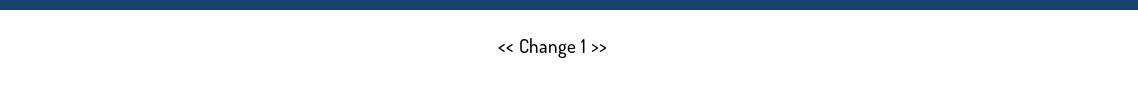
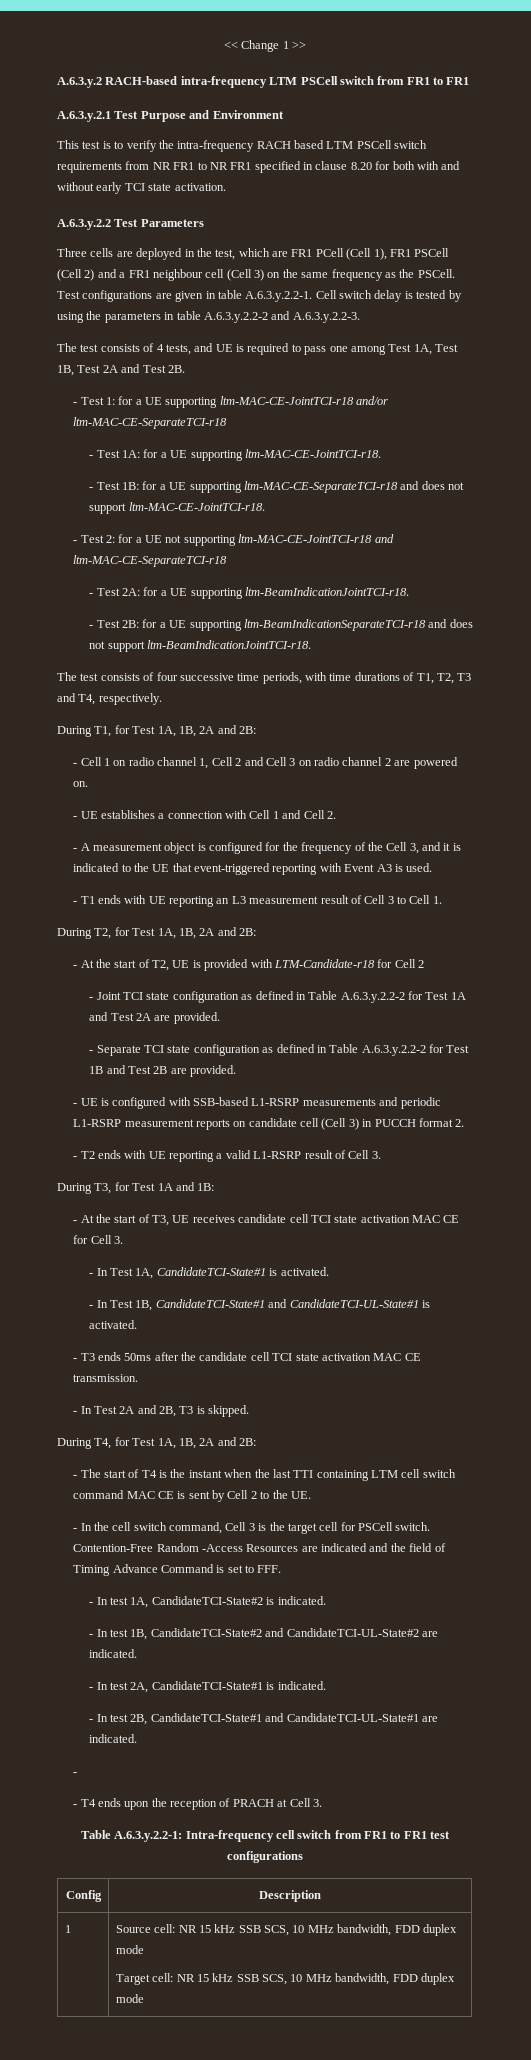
(608, 48) none -> [57,76,470,88] [57,110,284,122] [57,140,428,152] [57,161,461,173] [57,182,226,194] [57,219,204,230] [57,248,450,260] [57,269,455,281] [57,290,462,302] [57,311,360,323] [57,343,458,355] [57,364,185,376] [73,396,389,408] [73,417,228,429] [89,449,381,461] [89,481,465,493] [89,502,265,514] [73,534,394,546] [73,555,228,567] [89,587,409,599] [89,619,473,631] [89,640,312,652] [57,672,472,684] [57,693,162,705] [57,725,256,737] [73,757,458,769] [73,781,89,787] [73,810,336,819] [73,842,461,854] [73,863,433,875] [73,895,442,907] [57,927,256,939] [73,959,425,971] [89,991,466,1003] [89,1012,220,1024] [89,1044,470,1056] [89,1065,237,1077] [73,1097,441,1109] [73,1118,465,1130] [73,1150,381,1162] [57,1182,215,1194] [73,1214,460,1226] [73,1235,123,1244] [89,1267,329,1279] [89,1299,430,1311] [89,1320,138,1329] [73,1352,421,1361] [73,1374,139,1382] [73,1405,250,1417] [57,1437,256,1449] [73,1469,456,1481] [73,1490,311,1502] [73,1522,431,1534] [73,1543,446,1552] [73,1564,282,1576] [89,1596,326,1608] [89,1628,438,1640] [89,1649,138,1658] [89,1681,326,1693] [89,1713,438,1725] [89,1734,138,1743] [73,1772,78,1775] [73,1798,322,1810] [80,1830,451,1842] [227,1851,303,1863] [65,1890,102,1902] [259,1890,321,1902] [64,1925,71,1933] [115,1924,457,1936] [115,1945,144,1954] [115,1973,455,1985] [115,1994,144,2003] // A.6.3.y.2 RACH-based intra-frequency LTM PSCell switch from FR1 to FR1 // A.6.3.y.2.1 Test Purpose and Environment // This test is to verify the intra-frequency RACH based LTM PSCell switch requirements from NR FR1 to NR FR1 specified in clause 8.20 for both with and without early TCI state activation. // A.6.3.y.2.2 Test Parameters // Three cells are deployed in the test, which are FR1 PCell (Cell 1), FR1 PSCell (Cell 2) and a FR1 neighbour cell (Cell 3) on the same frequency as the PSCell. Test configurations are given in table A.6.3.y.2.2-1. Cell switch delay is tested by using the parameters in table A.6.3.y.2.2-2 and A.6.3.y.2.2-3. // The test consists of 4 tests, and UE is required to pass one among Test 1A, Test 1B, Test 2A and Test 2B. // - Test 1: for a UE supporting ltm-MAC-CE-JointTCI-r18 and/or ltm-MAC-CE-SeparateTCI-r18 // - Test 1A: for a UE supporting ltm-MAC-CE-JointTCI-r18. // - Test 1B: for a UE supporting ltm-MAC-CE-SeparateTCI-r18 and does not support ltm-MAC-CE-JointTCI-r18. // - Test 2: for a UE not supporting ltm-MAC-CE-JointTCI-r18 and ltm-MAC-CE-SeparateTCI-r18 // - Test 2A: for a UE supporting ltm-BeamIndicationJointTCI-r18. // - Test 2B: for a UE supporting ltm-BeamIndicationSeparateTCI-r18 and does not support ltm-BeamIndicationJointTCI-r18. // The test consists of four successive time periods, with time durations of T1, T2, T3 and T4, respectively. // During T1, for Test 1A, 1B, 2A and 2B: // - Cell 1 on radio channel 1, Cell 2 and Cell 3 on radio channel 2 are powered on. // - UE establishes a connection with Cell 1 and Cell 2. // - A measurement object is configured for the frequency of the Cell 3, and it is indicated to the UE that event-triggered reporting with Event A3 is used. // - T1 ends with UE reporting an L3 measurement result of Cell 3 to Cell 1. // During T2, for Test 1A, 1B, 2A and 2B: // - At the start of T2, UE is provided with LTM-Candidate-r18 for Cell 2 // - Joint TCI state configuration as defined in Table A.6.3.y.2.2-2 for Test 1A and Test 2A are provided. // - Separate TCI state configuration as defined in Table A.6.3.y.2.2-2 for Test 1B and Test 2B are provided. // - UE is configured with SSB-based L1-RSRP measurements and periodic L1-RSRP measurement reports on candidate cell (Cell 3) in PUCCH format 2. // - T2 ends with UE reporting a valid L1-RSRP result of Cell 3. // During T3, for Test 1A and 1B: // - At the start of T3, UE receives candidate cell TCI state activation MAC CE for Cell 3. // - In Test 1A, CandidateTCI-State#1 is activated. // - In Test 1B, CandidateTCI-State#1 and CandidateTCI-UL-State#1 is activated. // - T3 ends 50ms after the candidate cell TCI state activation MAC CE transmission. // - In Test 2A and 2B, T3 is skipped. // During T4, for Test 1A, 1B, 2A and 2B: // - The start of T4 is the instant when the last TTI containing LTM cell switch command MAC CE is sent by Cell 2 to the UE. // - In the cell switch command, Cell 3 is the target cell for PSCell switch. Contention-Free Random -Access Resources are indicated and the field of Timing Advance Command is set to FFF. // - In test 1A, CandidateTCI-State#2 is indicated. // - In test 1B, CandidateTCI-State#2 and CandidateTCI-UL-State#2 are indicated. // - In test 2A, CandidateTCI-State#1 is indicated. // - In test 2B, CandidateTCI-State#1 and CandidateTCI-UL-State#1 are indicated. // - // - T4 ends upon the reception of PRACH at Cell 3. // Table A.6.3.y.2.2-1: Intra-frequency cell switch from FR1 to FR1 test configurations // Config | Description // 1 | Source cell: NR 15 kHz SSB SCS, 10 MHz bandwidth, FDD duplex mode // Target cell: NR 15 kHz SSB SCS, 10 MHz bandwidth, FDD duplex mode

